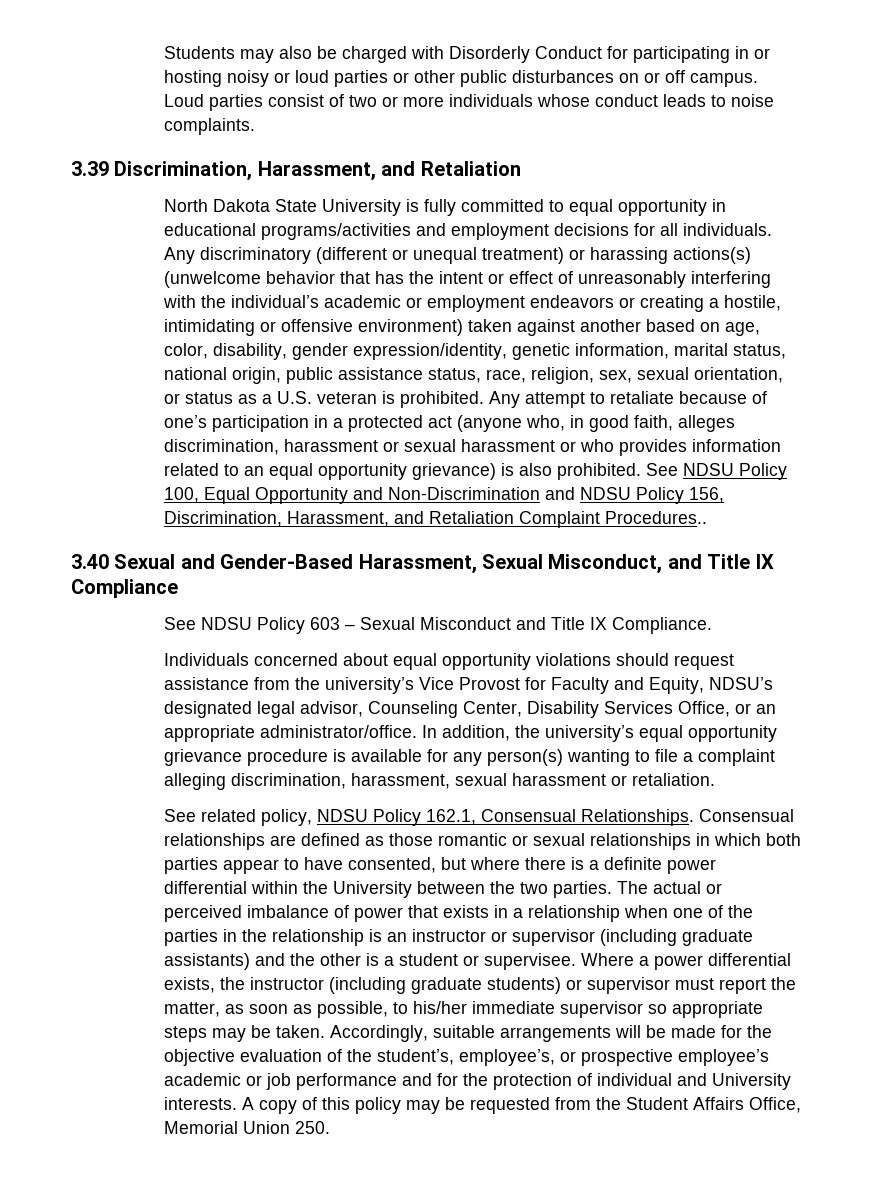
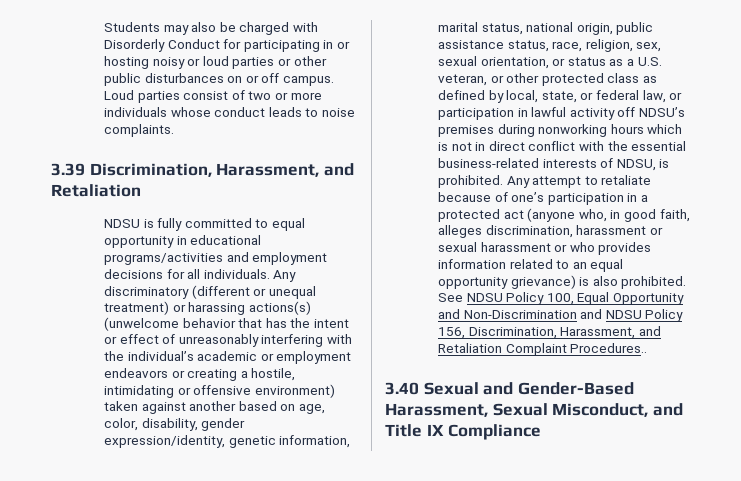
[164,199,402,216] North Dakota State University -> [103,219,140,228] NDSU
[317,392,378,404] veteran -> [437,73,658,86] [437,90,683,103] [437,107,686,120] [437,124,683,137] [437,141,687,151] [437,158,656,171] veteran, or other protected class as defined by local, state, or federal law, or participation in lawful activity off NDSU’s premises during nonworking hours which is not in direct conflict with the essential business-related interests of NDSU,
[164,617,713,634] [164,653,735,670] [164,677,774,694] [164,701,777,718] [164,725,778,742] [164,749,776,766] [164,773,716,790] [164,809,795,826] [164,833,802,850] [164,857,717,874] [164,881,723,898] [164,905,754,922] [164,929,754,946] [164,953,792,970] [164,977,797,994] [164,1001,764,1018] [164,1025,773,1042] [164,1049,770,1066] [164,1073,792,1090] [164,1097,802,1114] [164,1121,331,1134] // See NDSU Policy 603 – Sexual Misconduct and Title IX Compliance. // Individuals concerned about equal opportunity violations should request assistance from the university’s Vice Provost for Faculty and Equity, NDSU’s designated legal advisor, Counseling Center, Disability Services Office, or an appropriate administrator/office. In addition, the university’s equal opportunity grievance procedure is available for any person(s) wanting to file a complaint alleging discrimination, harassment, sexual harassment or retaliation. // See related policy, NDSU Policy 162.1, Consensual Relationships. Consensual relationships are defined as those romantic or sexual relationships in which both parties appear to have consented, but where there is a definite power differential within the University between the two parties. The actual or perceived imbalance of power that exists in a relationship when one of the parties in the relationship is an instructor or supervisor (including graduate assistants) and the other is a student or supervisee. Where a power differential exists, the instructor (including graduate students) or supervisor must report the matter, as soon as possible, to his/her immediate supervisor so appropriate steps may be taken. Accordingly, suitable arrangements will be made for the objective evaluation of the student’s, employee’s, or prospective employee’s academic or job performance and for the protection of individual and University interests. A copy of this policy may be requested from the Student Affairs Office, Memorial Union 250. -> (542, 432) none

